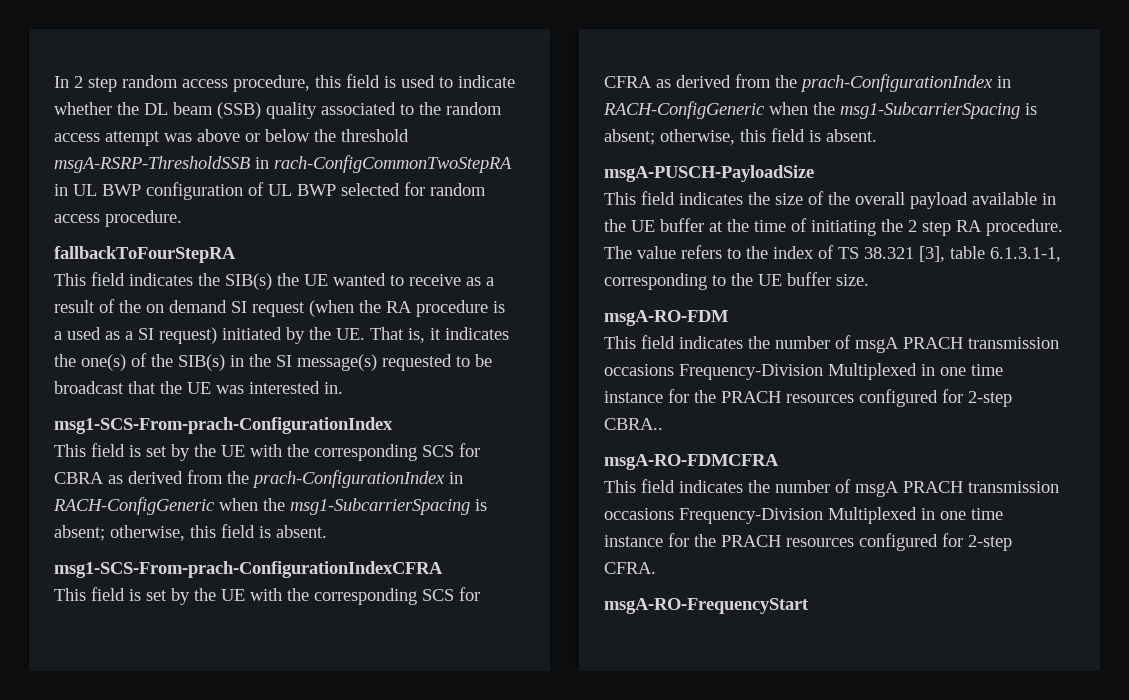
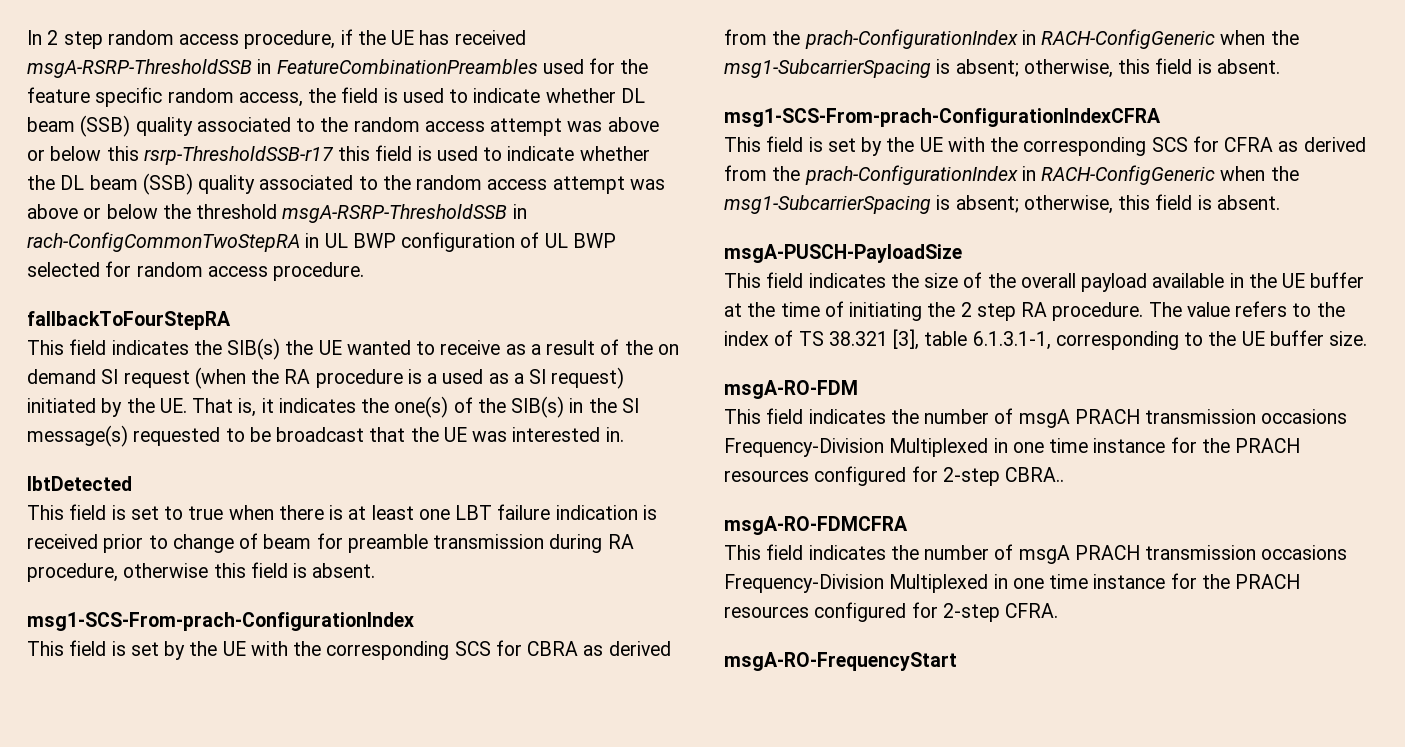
(310, 83) none -> [340,29,526,45] [27,58,649,78] [27,87,645,107] [27,115,659,137] [27,146,334,165] if the UE has received msgA-RSRP-ThresholdSSB in FeatureCombinationPreambles used for the feature specific random access, the field is used to indicate whether DL beam (SSB) quality associated to the random access attempt was above or below this rsrp-ThresholdSSB-r17
(343, 388) none -> [27,476,132,491] [27,504,657,520] [27,533,634,553] [27,562,376,582] // lbtDetected // This field is set to true when there is at least one LBT failure indication is received prior to change of beam for preamble transmission during RA procedure, otherwise this field is absent.

